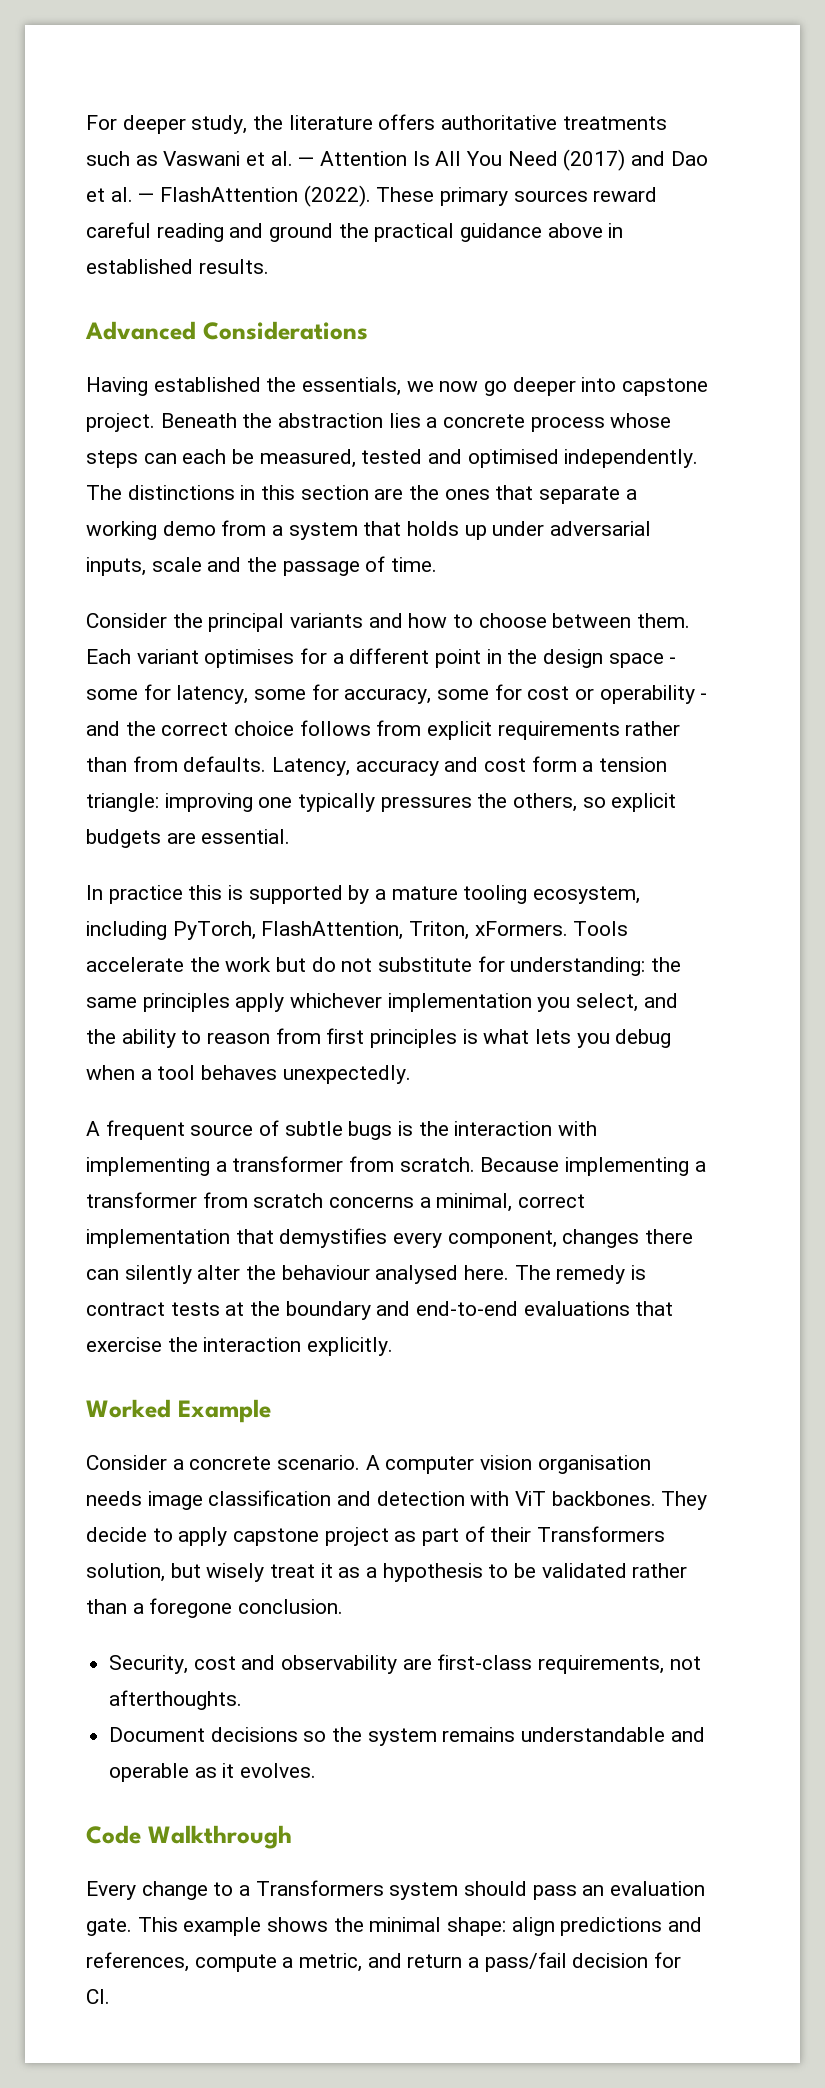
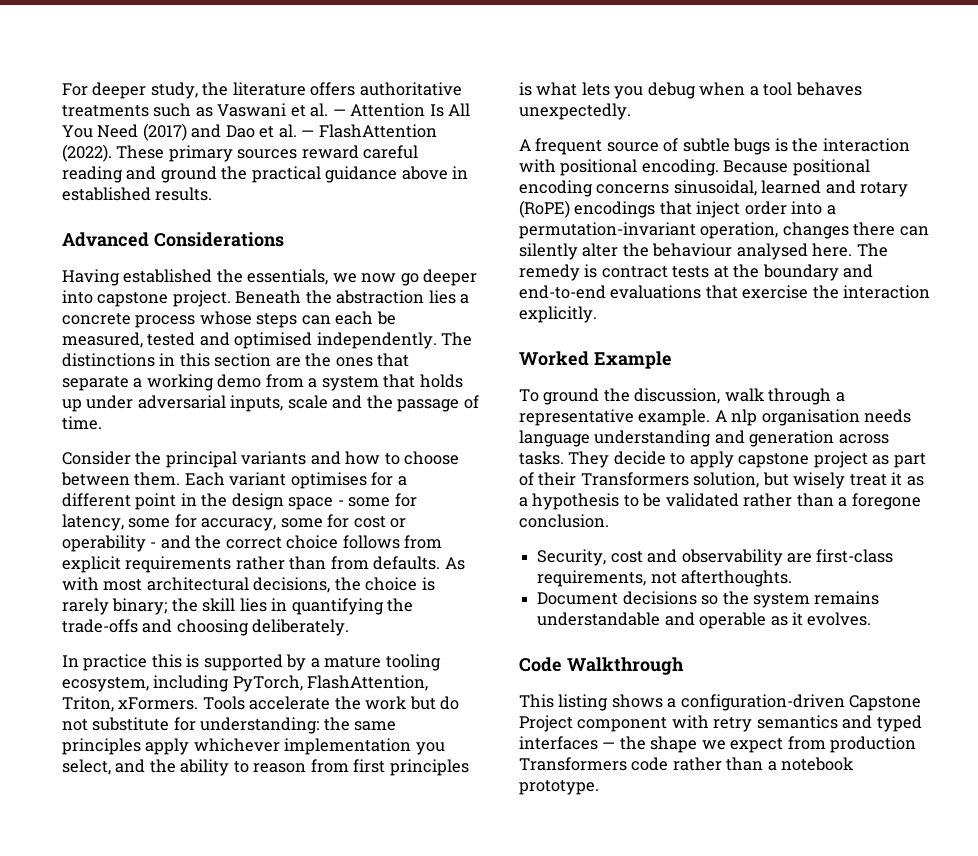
[272,756,668,776] [86,793,677,812] [86,829,291,848] Latency, accuracy and cost form a tension triangle: improving one typically pressures the others, so explicit budgets are essential. -> [444,557,465,570] [62,577,435,593] [62,598,414,615] [62,619,350,636] As with most architectural decisions, the choice is rarely binary; the skill lies in quantifying the trade-offs and choosing deliberately.
[86,1156,706,1176] [86,1192,586,1212] [86,1228,557,1248] implementing a transformer from scratch. Because implementing a transformer from scratch concerns a minimal, correct implementation that demystifies every component, -> [560,159,870,176] [519,180,909,197] [519,200,836,218] [519,222,779,239] positional encoding. Because positional encoding concerns sinusoidal, learned and rotary (RoPE) encodings that inject order into a permutation-invariant operation,
[86,1455,651,1474] [86,1490,656,1510] Consider a concrete scenario. A computer vision organisation needs image classification and detection with ViT backbones. -> [519,388,845,405] [519,409,912,426] [519,430,889,447] [519,451,564,465] To ground the discussion, walk through a representative example. A nlp organisation needs language understanding and generation across tasks.
[86,1880,706,1900] [86,1917,703,1936] [86,1952,682,1972] [86,1989,110,2004] Every change to a Transformers system should pass an evaluation gate. This example shows the minimal shape: align predictions and references, compute a metric, and return a pass/fail decision for CI. -> [519,694,922,711] [519,715,922,732] [519,736,917,753] [519,757,855,771] [519,780,599,795] This listing shows a configuration-driven Capstone Project component with retry semantics and typed interfaces — the shape we expect from production Transformers code rather than a notebook prototype.

